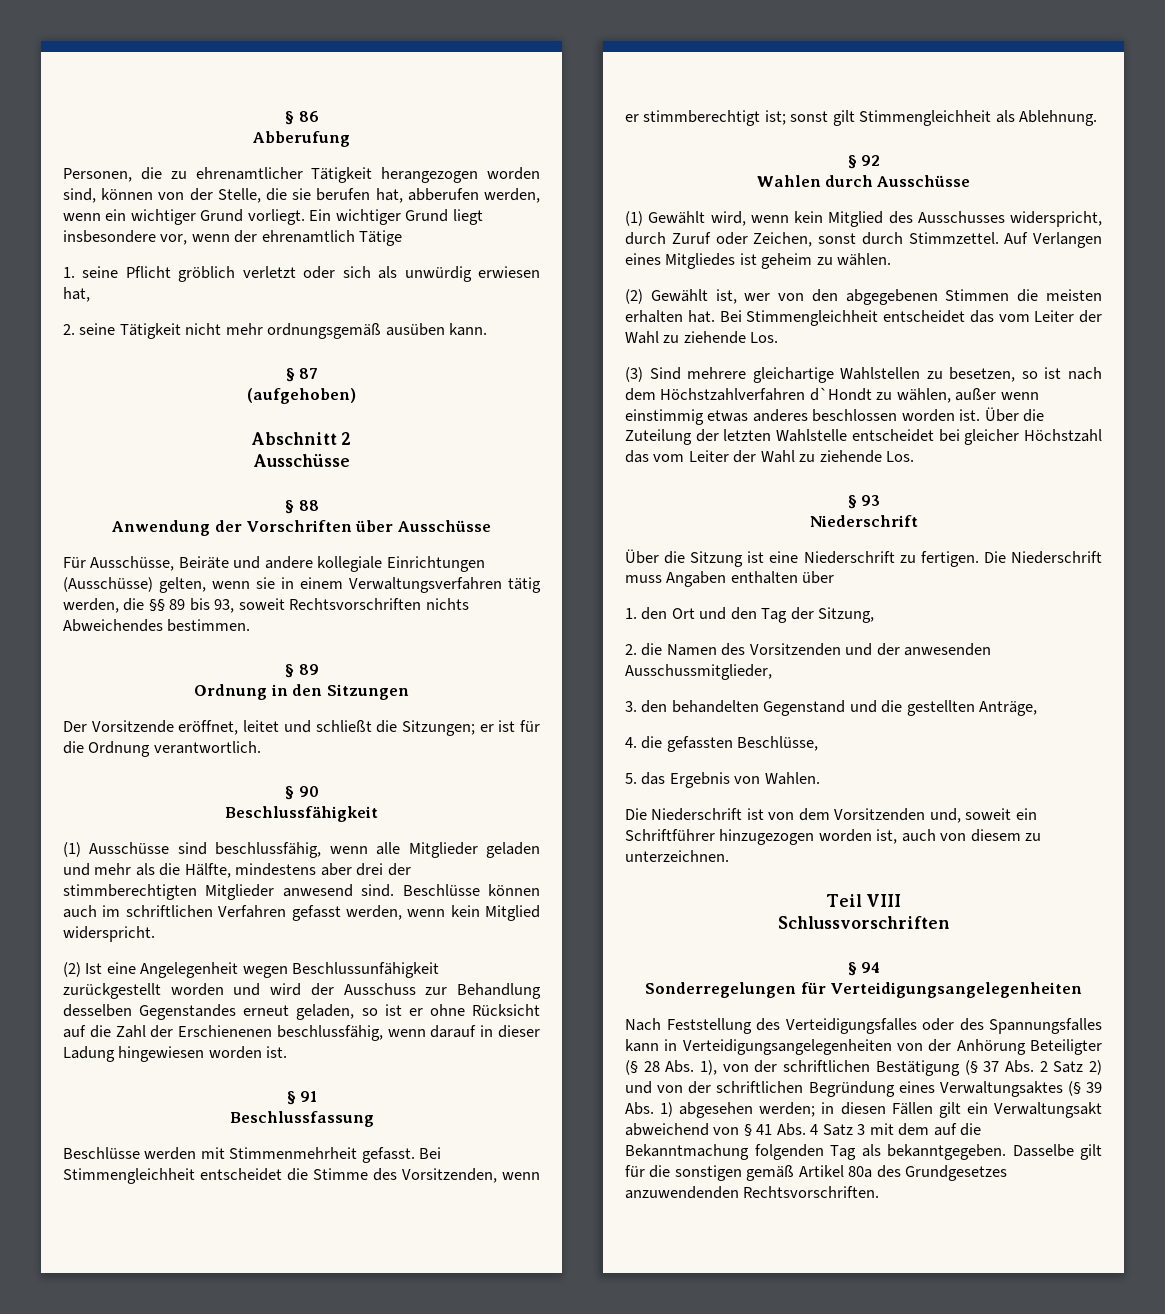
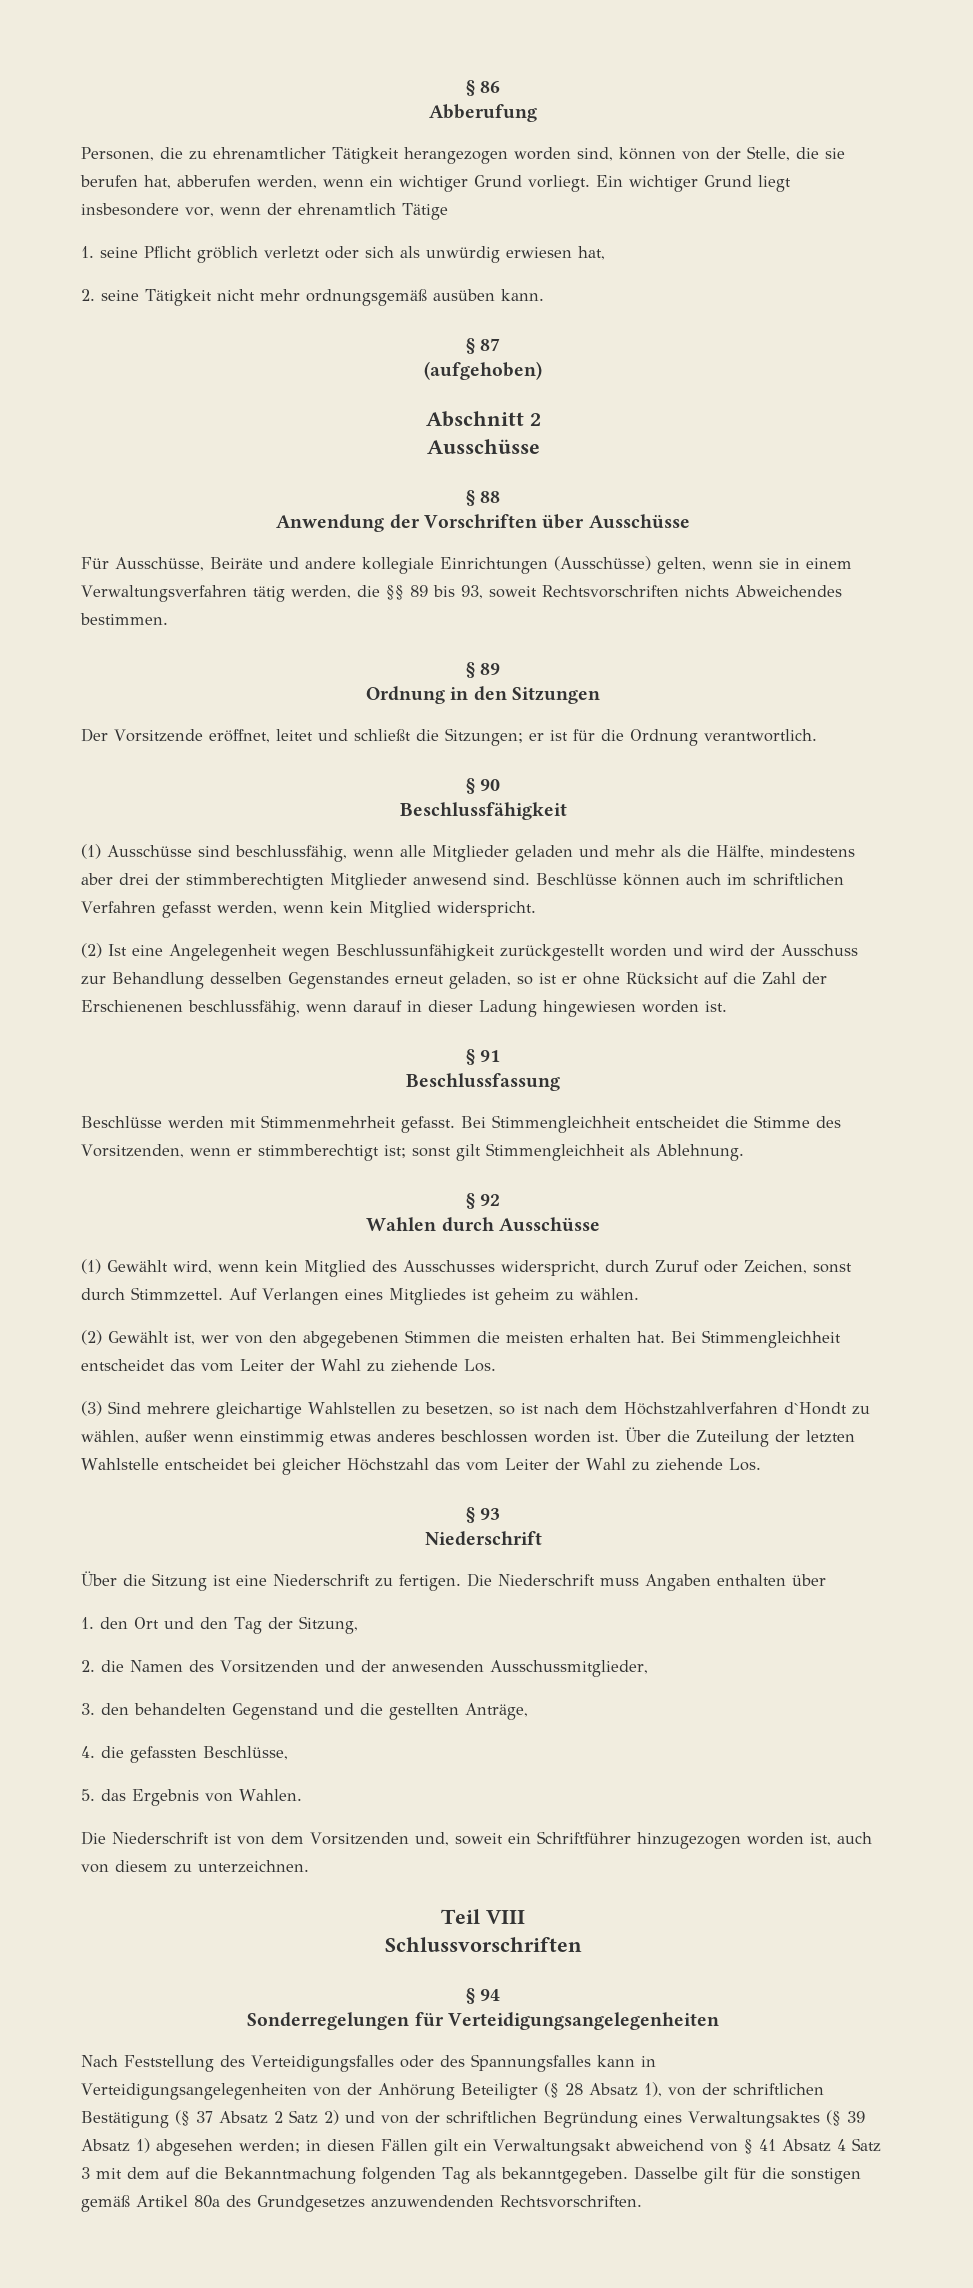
[665,1060,695,1073] Abs. -> [588,2083,638,2096] Absatz
[1004,1060,1034,1073] Abs. -> [219,2111,268,2124] Absatz
[625,1102,654,1115] Abs. -> [81,2139,130,2152] Absatz
[776,1123,806,1136] Abs. -> [781,2139,831,2152] Absatz

